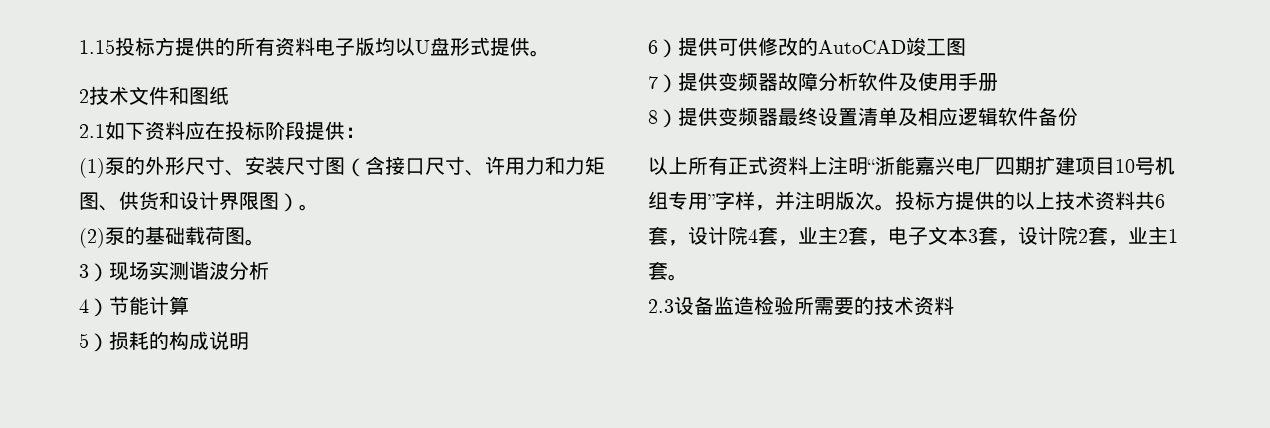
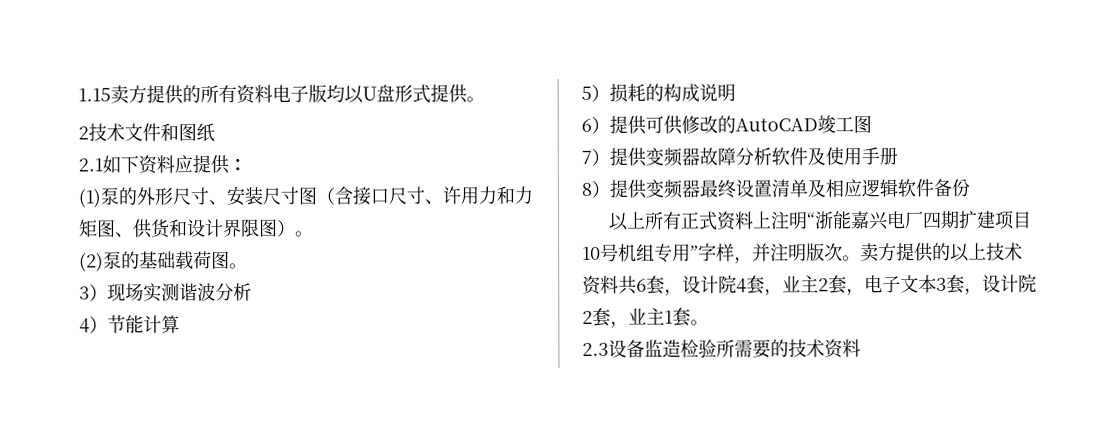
[115,37,155,56] 投标 -> [110,85,129,105] 卖
[205,121,305,140] 在投标阶段 -> (193, 164) none
[895,191,935,210] 投标 -> [860,243,879,263] 卖

